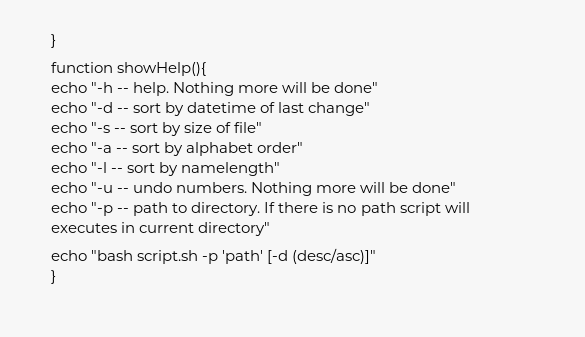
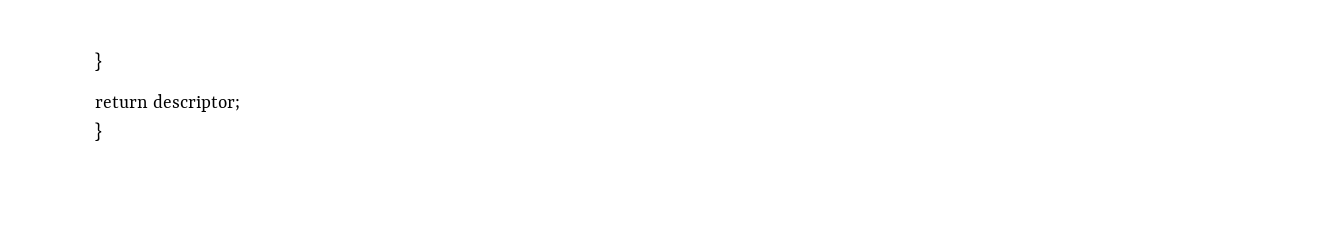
[51,62,207,76] [51,82,379,96] [51,102,371,116] [51,122,263,136] [51,142,304,156] [51,162,281,176] [51,182,457,196] [51,202,470,216] [51,222,271,236] [51,248,377,264] function showHelp(){ // echo "-h -- help. Nothing more will be done" // echo "-d -- sort by datetime of last change" // echo "-s -- sort by size of file" // echo "-a -- sort by alphabet order" // echo "-l -- sort by namelength" // echo "-u -- undo numbers. Nothing more will be done" // echo "-p -- path to directory. If there is no path script will executes in current directory" // echo "bash script.sh -p 'path' [-d (desc/asc)]" -> [95,94,241,112] return descriptor;

